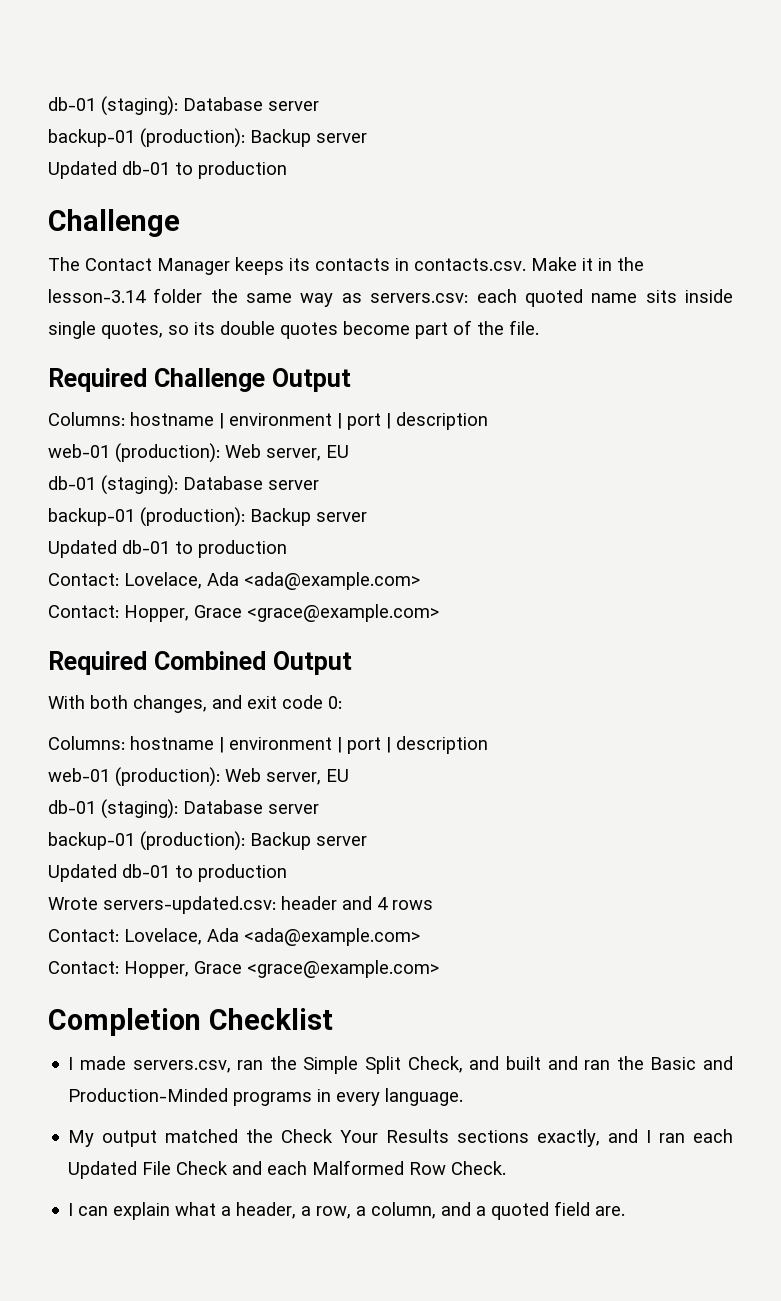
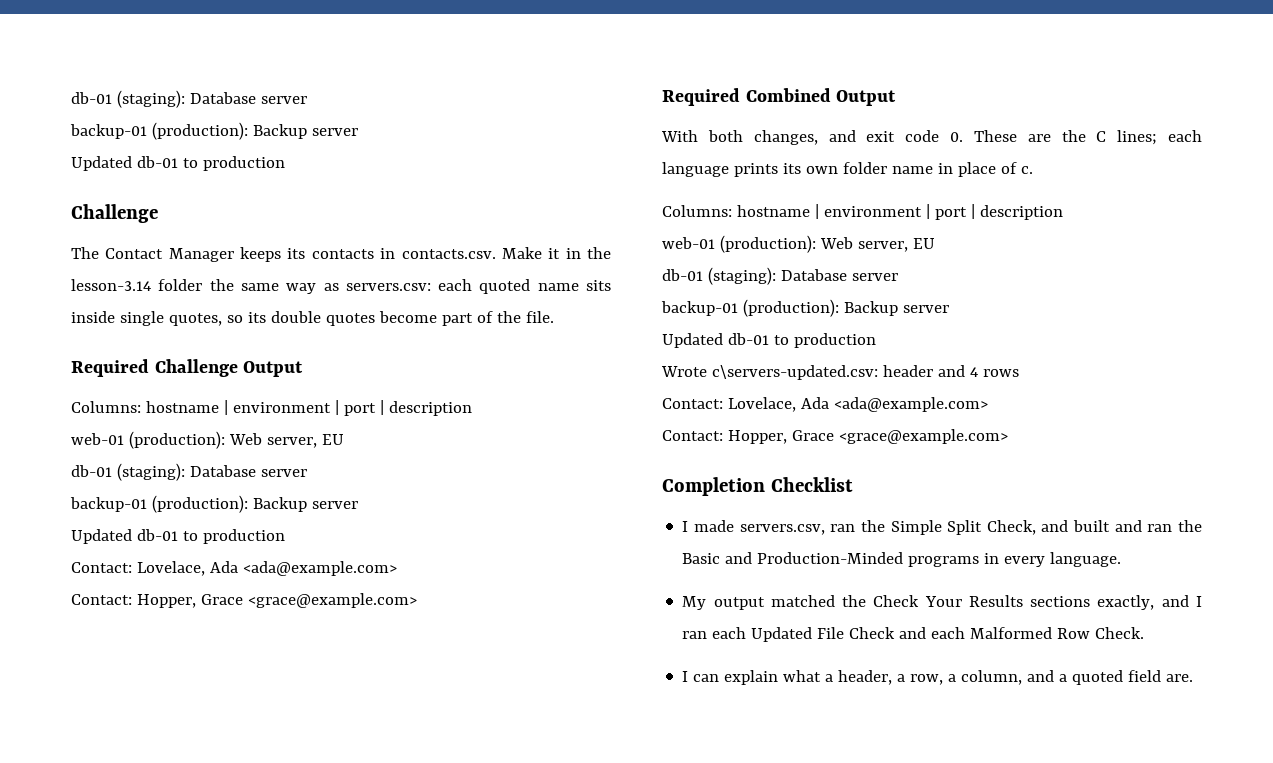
[328,696,342,709] 0: -> [950,130,1202,145] [662,162,1033,177] 0. These are the C lines; each language prints its own folder name in place of c.
[103,896,276,914] servers-updated.csv: -> [711,365,878,380] c\servers-updated.csv:

